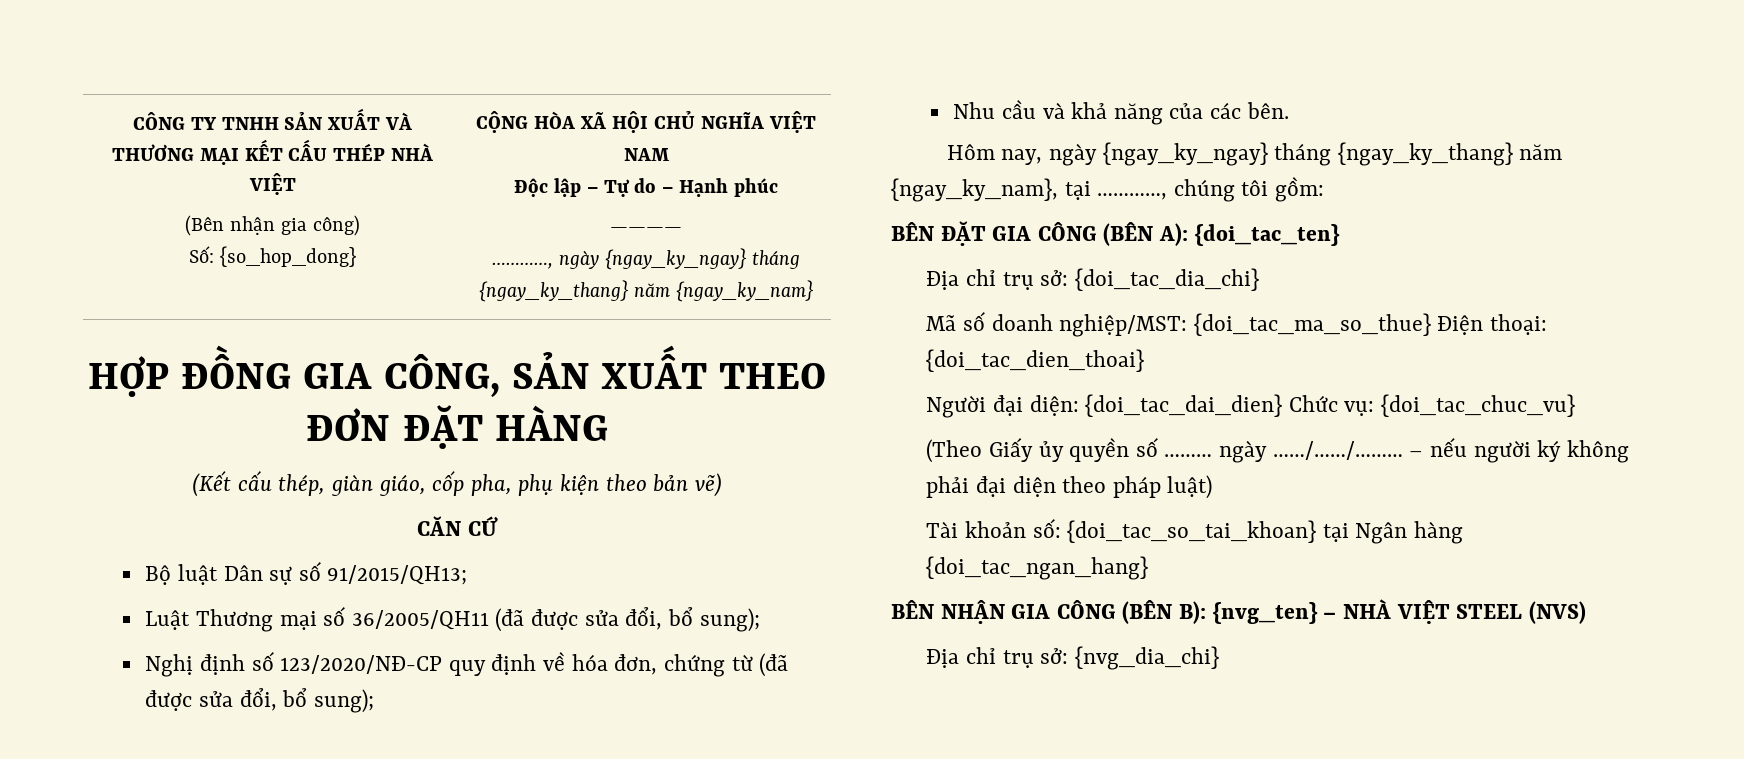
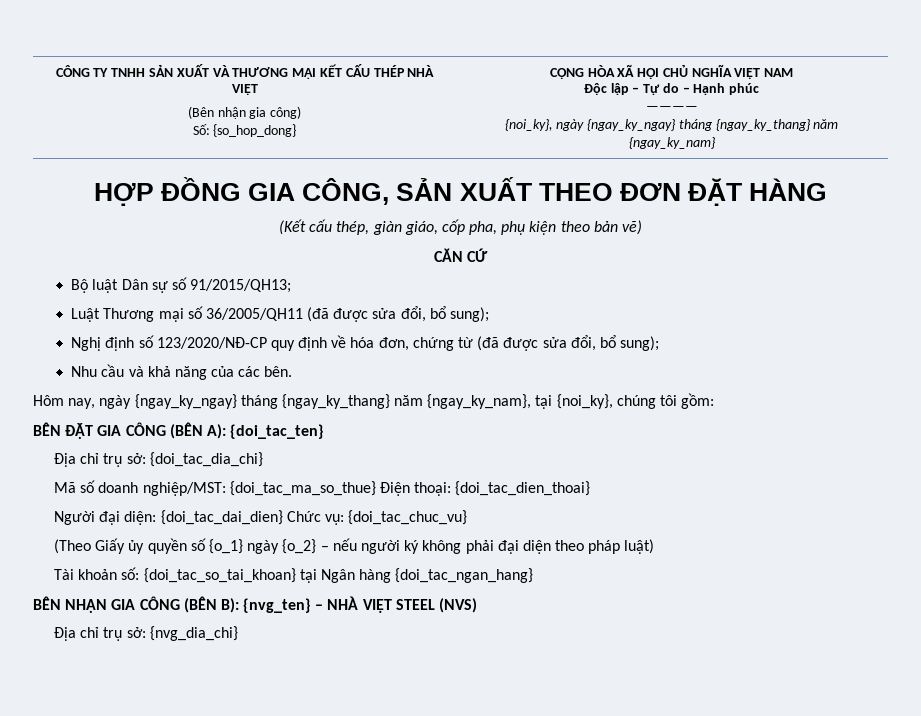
[492,262,554,269] …………, -> [504,119,553,131] {noi_ky},
[1097,193,1168,200] …………, -> [556,394,613,409] {noi_ky},
[1164,440,1403,463] ……… ngày ……/……/……… -> [209,539,317,554] {o_1} ngày {o_2}

